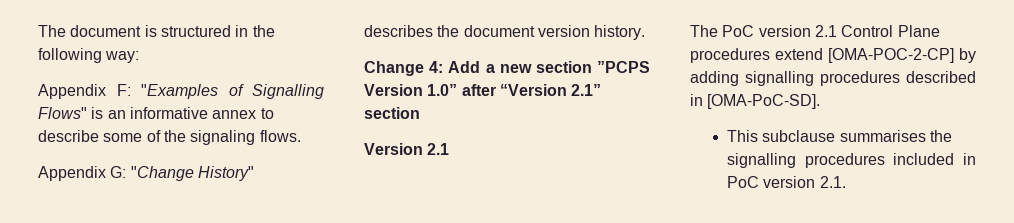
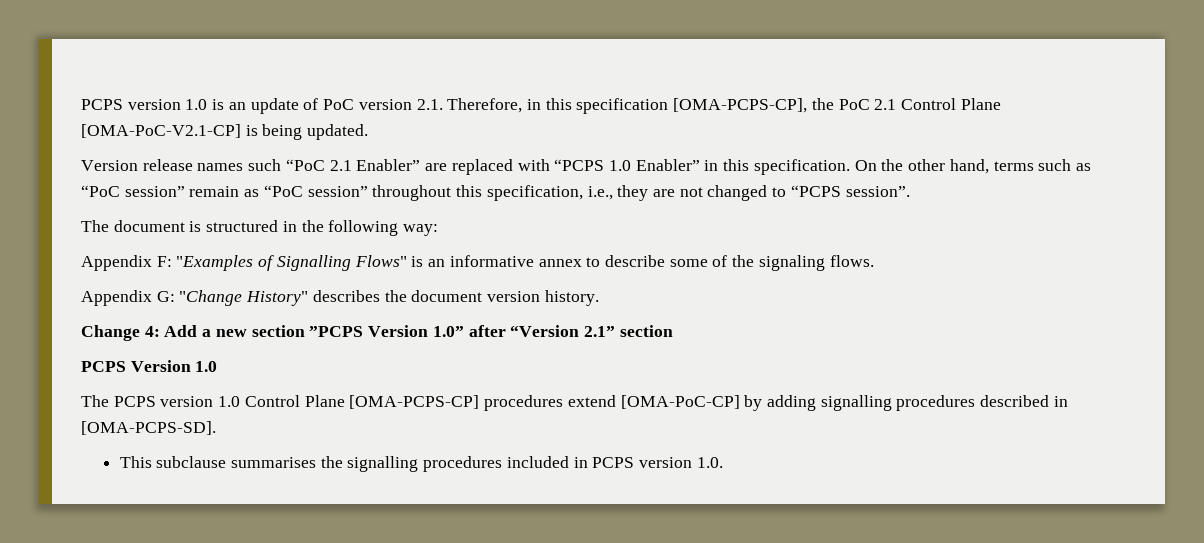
(38, 31) none -> [81,98,1001,114] [81,124,369,140] [81,159,1091,175] [81,185,910,201] PCPS version 1.0 is an update of PoC version 2.1. Therefore, in this specification [OMA-PCPS-CP], the PoC 2.1 Control Plane [OMA-PoC-V2.1-CP] is being updated. // Version release names such “PoC 2.1 Enabler” are replaced with “PCPS 1.0 Enabler” in this specification. On the other hand, terms such as “PoC session” remain as “PoC session” throughout this specification, i.e., they are not changed to “PCPS session”. //
[364,143,450,155] [690,25,940,37] Version 2.1 // The PoC version 2.1 Control Plane -> [81,360,218,372] [81,395,480,409] PCPS Version 1.0 // The PCPS version 1.0 Control Plane [OMA-PCPS-CP]
[828,48,954,63] [OMA-POC-2-CP] -> [620,395,740,409] [OMA-PoC-CP]
[707,94,821,109] [OMA-PoC-SD]. -> [81,421,216,435] [OMA-PCPS-SD].
[726,176,846,188] PoC version 2.1. -> [592,457,723,468] PCPS version 1.0.

